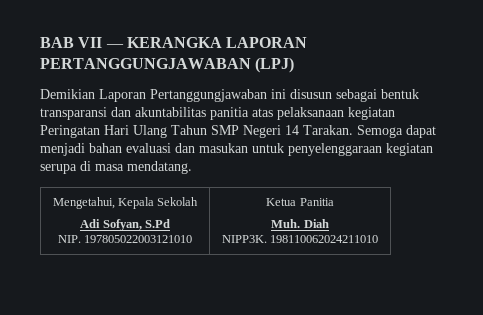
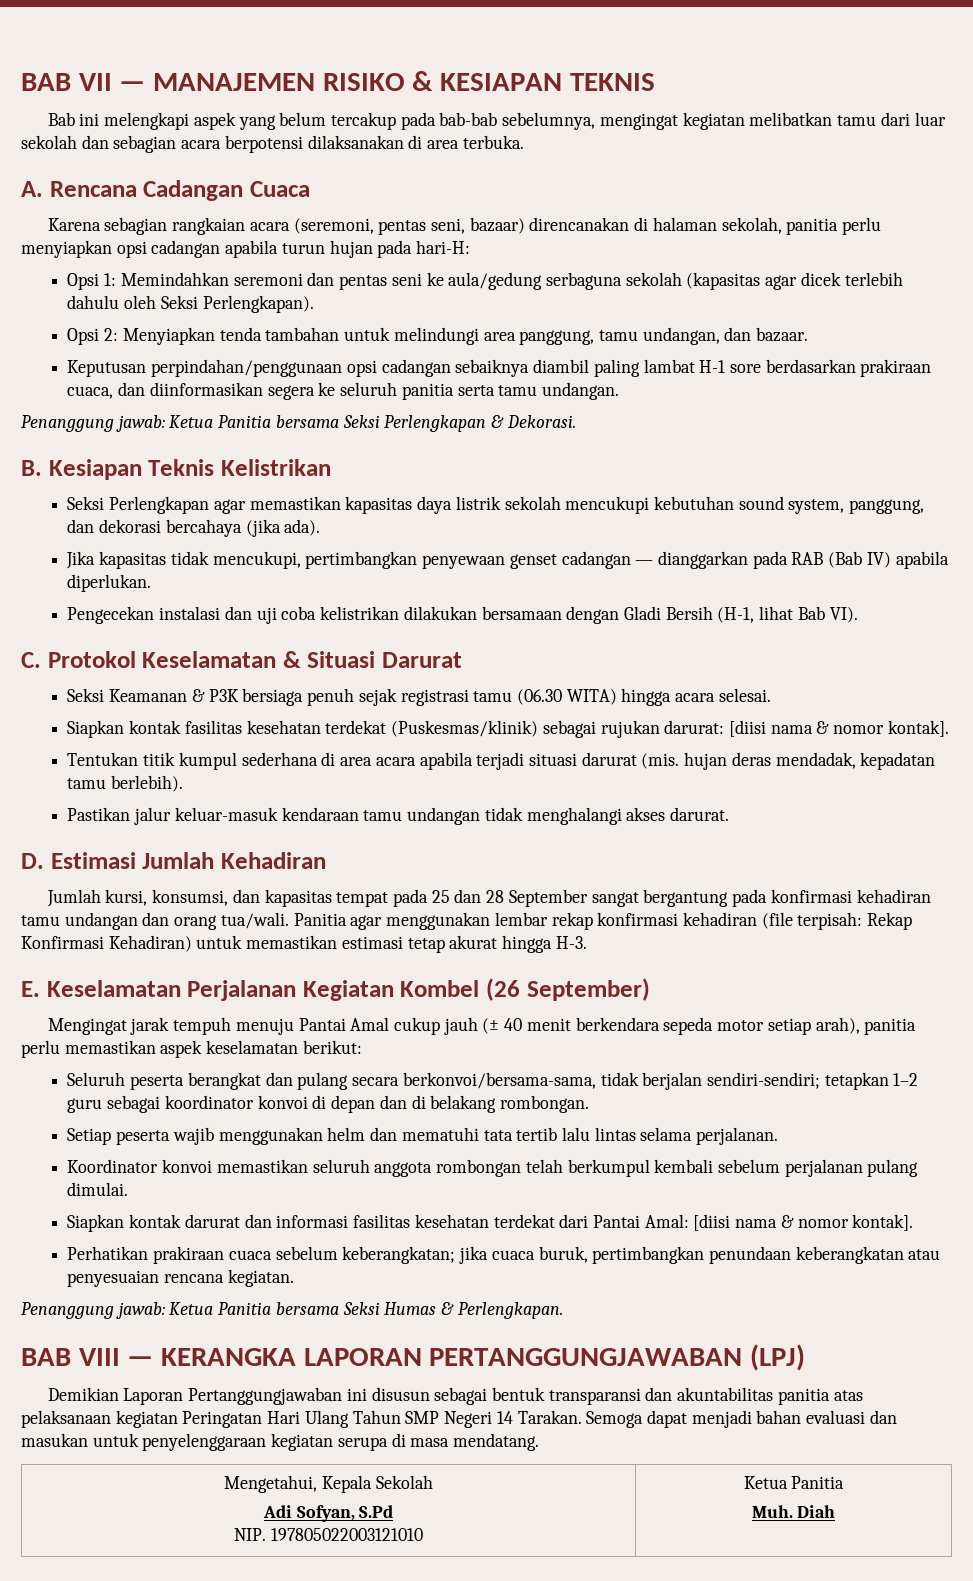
(124, 46) none -> [153,71,655,91] [47,112,946,130] [21,135,524,153] [21,180,310,201] [47,217,882,235] [21,240,471,258] [67,272,903,290] [67,295,314,313] [67,327,809,345] [67,359,932,377] [67,382,619,400] [21,415,576,432] [21,459,331,480] [67,496,925,514] [67,519,321,537] [66,551,949,569] [67,574,152,592] [67,606,858,624] [21,651,463,668] [67,688,771,706] [67,720,949,738] [67,752,936,770] [67,775,184,792] [67,807,729,825] [21,852,326,869] [46,889,931,907] [21,912,913,930] [21,935,587,953] [21,978,650,1001] [47,1017,917,1035] [21,1040,362,1058] [67,1072,919,1090] [67,1095,589,1113] [67,1127,779,1145] [67,1159,919,1177] [67,1182,129,1196] [67,1214,914,1232] [67,1246,941,1264] [67,1269,294,1287] [21,1302,563,1319] [21,1348,154,1366] MANAJEMEN RISIKO & KESIAPAN TEKNIS // Bab ini melengkapi aspek yang belum tercakup pada bab-bab sebelumnya, mengingat kegiatan melibatkan tamu dari luar sekolah dan sebagian acara berpotensi dilaksanakan di area terbuka. // A. Rencana Cadangan Cuaca // Karena sebagian rangkaian acara (seremoni, pentas seni, bazaar) direncanakan di halaman sekolah, panitia perlu menyiapkan opsi cadangan apabila turun hujan pada hari-H: // Opsi 1: Memindahkan seremoni dan pentas seni ke aula/gedung serbaguna sekolah (kapasitas agar dicek terlebih dahulu oleh Seksi Perlengkapan). // Opsi 2: Menyiapkan tenda tambahan untuk melindungi area panggung, tamu undangan, dan bazaar. // Keputusan perpindahan/penggunaan opsi cadangan sebaiknya diambil paling lambat H-1 sore berdasarkan prakiraan cuaca, dan diinformasikan segera ke seluruh panitia serta tamu undangan. // Penanggung jawab: Ketua Panitia bersama Seksi Perlengkapan & Dekorasi. // B. Kesiapan Teknis Kelistrikan // Seksi Perlengkapan agar memastikan kapasitas daya listrik sekolah mencukupi kebutuhan sound system, panggung, dan dekorasi bercahaya (jika ada). // Jika kapasitas tidak mencukupi, pertimbangkan penyewaan genset cadangan — dianggarkan pada RAB (Bab IV) apabila diperlukan. // Pengecekan instalasi dan uji coba kelistrikan dilakukan bersamaan dengan Gladi Bersih (H-1, lihat Bab VI). // C. Protokol Keselamatan & Situasi Darurat // Seksi Keamanan & P3K bersiaga penuh sejak registrasi tamu (06.30 WITA) hingga acara selesai. // Siapkan kontak fasilitas kesehatan terdekat (Puskesmas/klinik) sebagai rujukan darurat: [diisi nama & nomor kontak]. // Tentukan titik kumpul sederhana di area acara apabila terjadi situasi darurat (mis. hujan deras mendadak, kepadatan tamu berlebih). // Pastikan jalur keluar-masuk kendaraan tamu undangan tidak menghalangi akses darurat. // D. Estimasi Jumlah Kehadiran // Jumlah kursi, konsumsi, dan kapasitas tempat pada 25 dan 28 September sangat bergantung pada konfirmasi kehadiran tamu undangan dan orang tua/wali. Panitia agar menggunakan lembar rekap konfirmasi kehadiran (file terpisah: Rekap Konfirmasi Kehadiran) untuk memastikan estimasi tetap akurat hingga H-3. // E. Keselamatan Perjalanan Kegiatan Kombel (26 September) // Mengingat jarak tempuh menuju Pantai Amal cukup jauh (± 40 menit berkendara sepeda motor setiap arah), panitia perlu memastikan aspek keselamatan berikut: // Seluruh peserta berangkat dan pulang secara berkonvoi/bersama-sama, tidak berjalan sendiri-sendiri; tetapkan 1–2 guru sebagai koordinator konvoi di depan dan di belakang rombongan. // Setiap peserta wajib menggunakan helm dan mematuhi tata tertib lalu lintas selama perjalanan. // Koordinator konvoi memastikan seluruh anggota rombongan telah berkumpul kembali sebelum perjalanan pulang dimulai. // Siapkan kontak darurat dan informasi fasilitas kesehatan terdekat dari Pantai Amal: [diisi nama & nomor kontak]. // Perhatikan prakiraan cuaca sebelum keberangkatan; jika cuaca buruk, pertimbangkan penundaan keberangkatan atau penyesuaian rencana kegiatan. // Penanggung jawab: Ketua Panitia bersama Seksi Humas & Perlengkapan. // BAB VIII —
[221,235,379,243] // NIPP3K. 198110062024211010 -> (836, 1511) none

